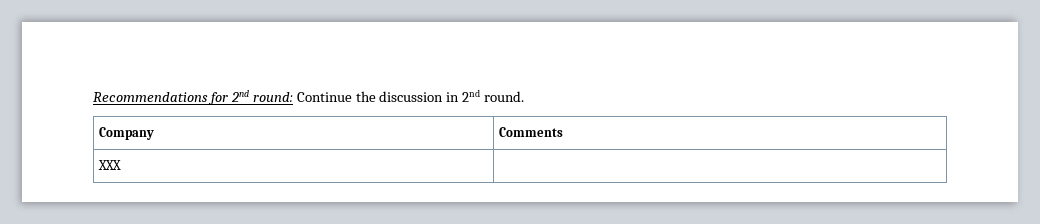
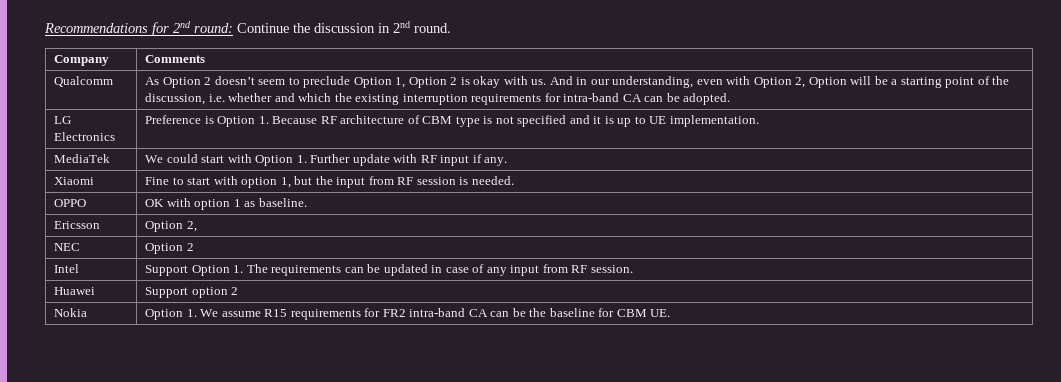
[98,160,122,170] XXX | -> [54,76,114,87] [145,76,1010,88] [145,93,731,105] [54,116,72,124] [54,132,116,141] [145,115,759,127] [54,154,111,163] [145,154,508,166] [54,177,95,185] [145,176,514,188] [54,199,87,207] [145,198,307,210] [54,221,101,229] [145,221,197,232] [54,243,81,251] [145,243,194,254] [54,264,80,273] [145,264,633,276] [54,287,96,295] [145,287,239,298] [54,308,88,317] [145,308,671,320] Qualcomm | As Option 2 doesn’t seem to preclude Option 1, Option 2 is okay with us. And in our understanding, even with Option 2, Option will be a starting point of the discussion, i.e. whether and which the existing interruption requirements for intra-band CA can be adopted. // LG Electronics | Preference is Option 1. Because RF architecture of CBM type is not specified and it is up to UE implementation. // MediaTek | We could start with Option 1. Further update with RF input if any. // Xiaomi | Fine to start with option 1, but the input from RF session is needed. // OPPO | OK with option 1 as baseline. // Ericsson | Option 2, // NEC | Option 2 // Intel | Support Option 1. The requirements can be updated in case of any input from RF session. // Huawei | Support option 2 // Nokia | Option 1. We assume R15 requirements for FR2 intra-band CA can be the baseline for CBM UE.

